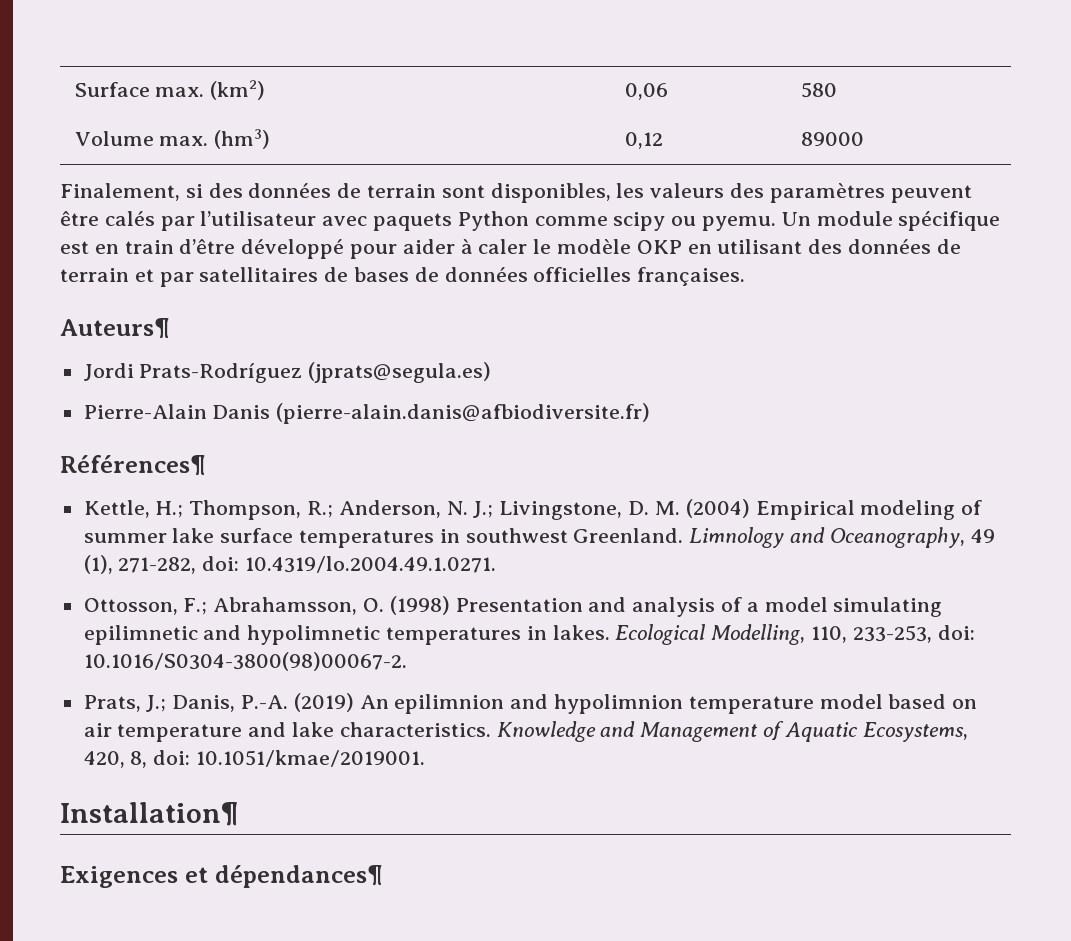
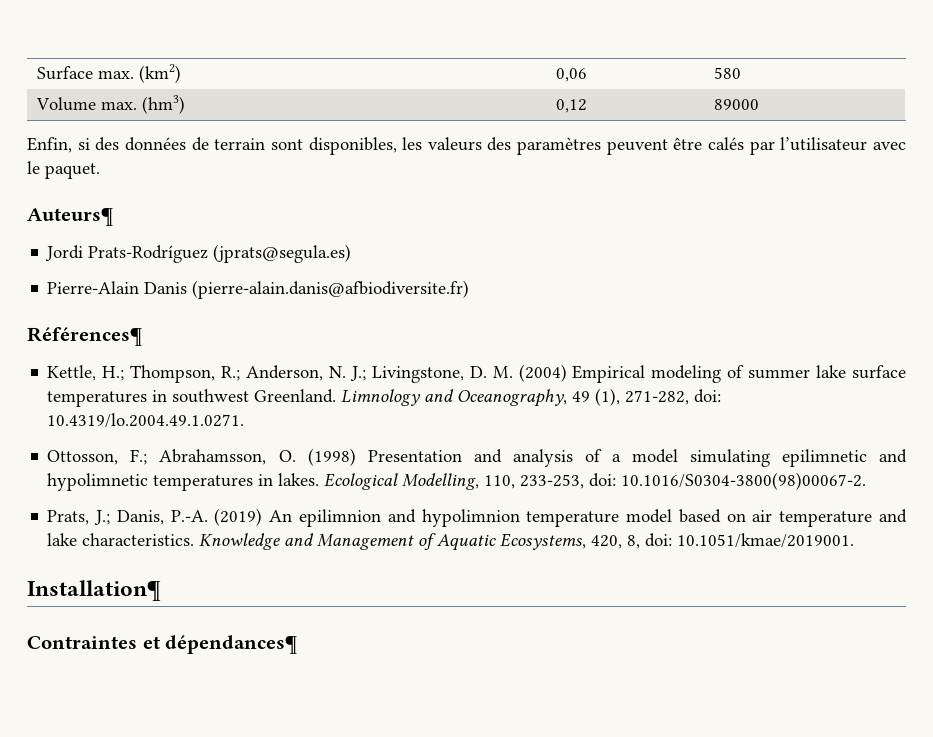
[60,183,180,201] Finalement, -> [27,137,72,153] Enfin,
[373,211,1001,231] [60,239,961,259] [60,267,746,287] paquets Python comme scipy ou pyemu. Un module spécifique est en train d’être développé pour aider à caler le modèle OKP en utilisant des données de terrain et par satellitaires de bases de données officielles françaises. -> [27,161,100,179] le paquet.
[60,866,178,888] Exigences -> [27,636,137,649] Contraintes

